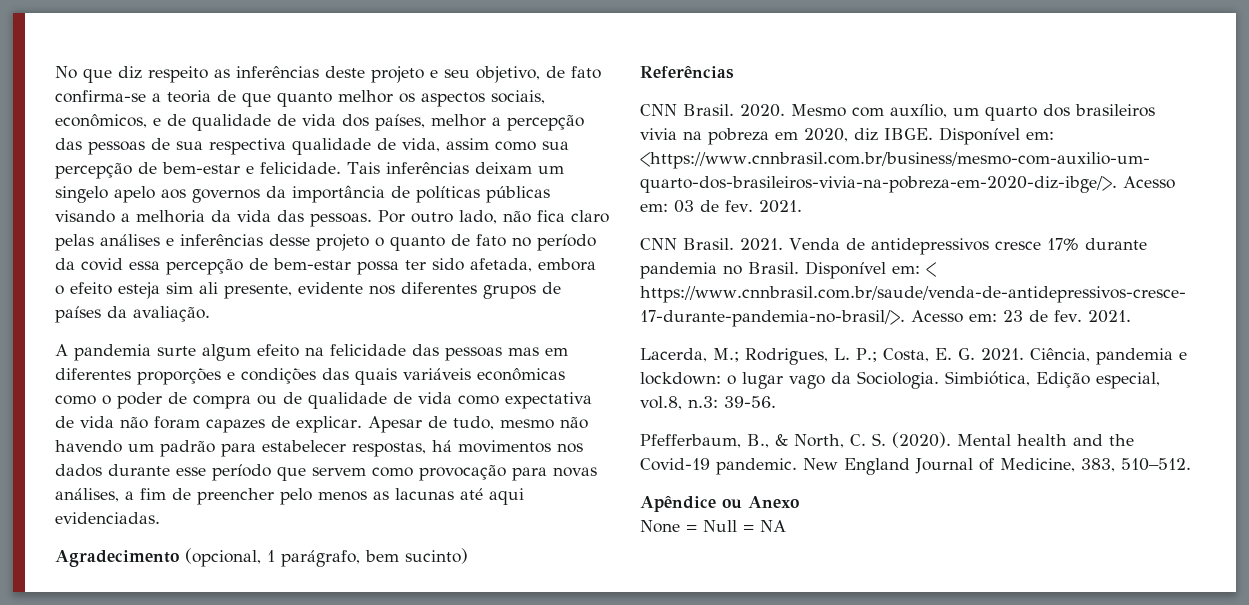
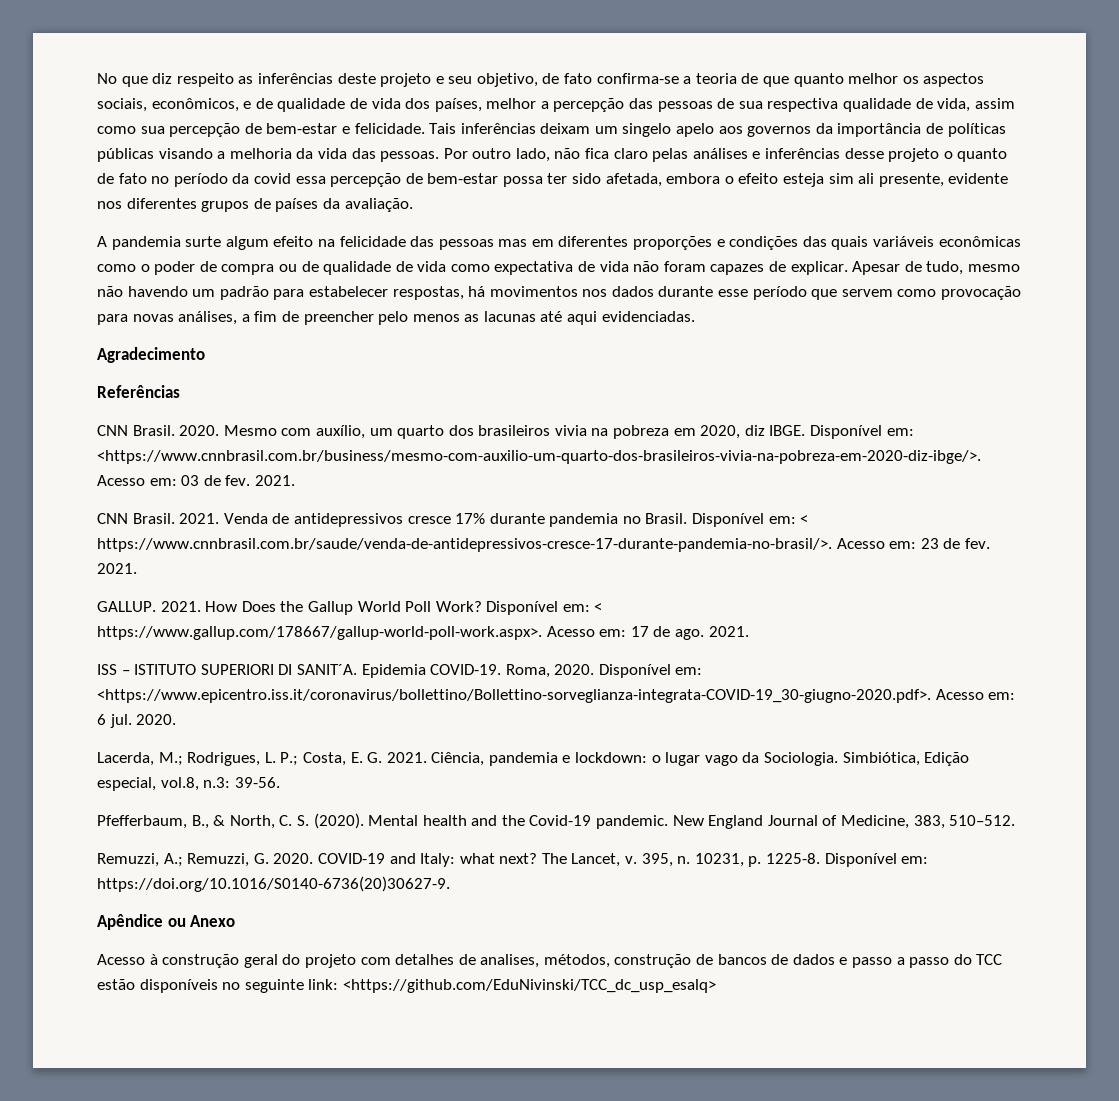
[185,548,468,567] (opcional, 1 parágrafo, bem sucinto) -> (205, 355) none
(1131, 316) none -> [97,601,603,615] [97,626,749,640] [97,664,703,678] [97,689,1016,703] [97,714,177,728] // GALLUP. 2021. How Does the Gallup World Poll Work? Disponível em: < https://www.gallup.com/178667/gallup-world-poll-work.aspx>. Acesso em: 17 de ago. 2021. // ISS – ISTITUTO SUPERIORI DI SANIT´A. Epidemia COVID-19. Roma, 2020. Disponível em: <https://www.epicentro.iss.it/coronavirus/bollettino/Bollettino-sorveglianza-integrata-COVID-19_30-giugno-2020.pdf>. Acesso em: 6 jul. 2020.
[640,496,799,512] [640,520,786,533] Apêndice ou Anexo // None = Null = NA -> [97,853,929,867] [97,876,450,892] [97,914,236,930] [97,954,1003,968] [97,979,716,993] Remuzzi, A.; Remuzzi, G. 2020. COVID-19 and Italy: what next? The Lancet, v. 395, n. 10231, p. 1225-8. Disponível em: https://doi.org/10.1016/S0140-6736(20)30627-9. // Apêndice ou Anexo // Acesso à construção geral do projeto com detalhes de analises, métodos, construção de bancos de dados e passo a passo do TCC estão disponíveis no seguinte link: <https://github.com/EduNivinski/TCC_dc_usp_esalq>

